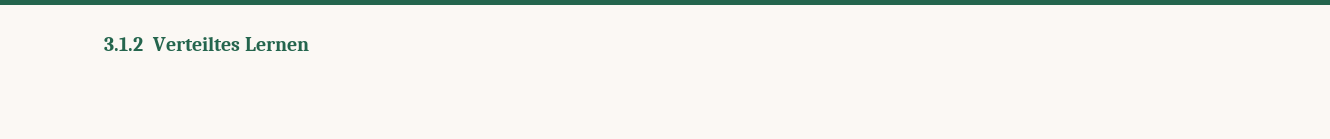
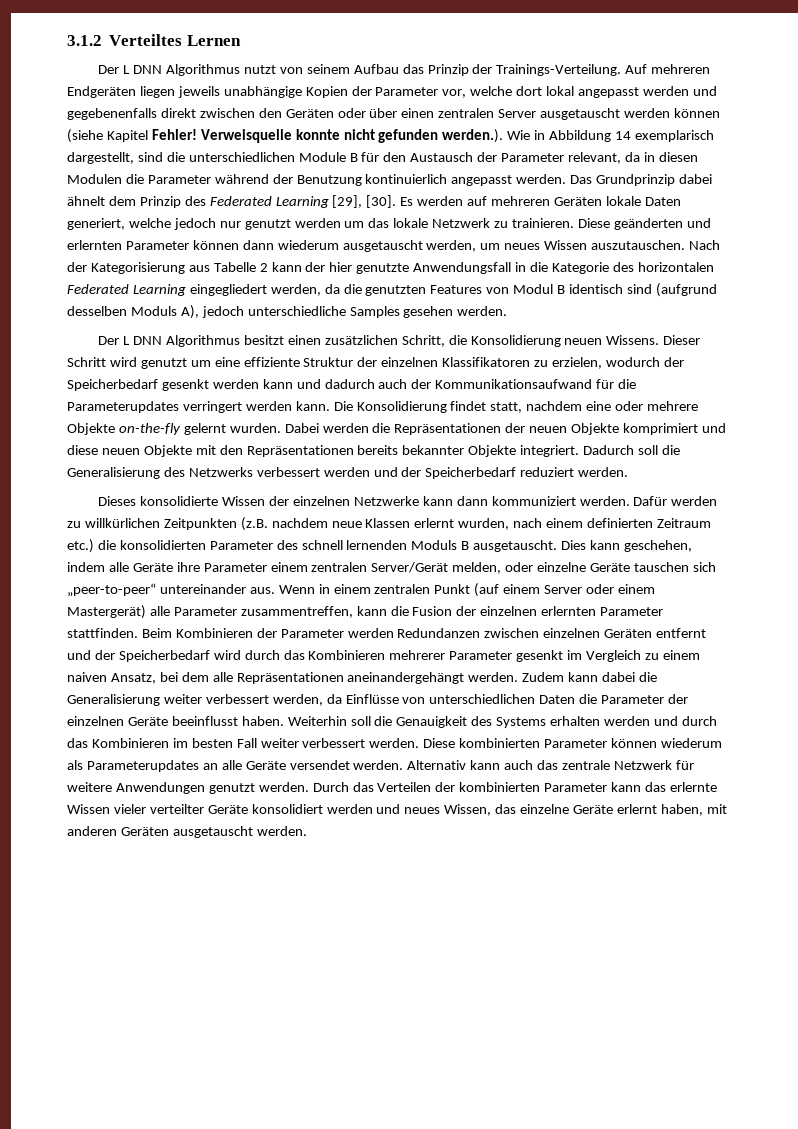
(309, 44) none -> [98,64,711,76] [67,86,717,98] [67,108,720,120] [67,129,714,143] [67,152,698,164] [67,174,713,186] [67,195,681,208] [67,218,711,230] [67,240,721,252] [67,262,714,274] [67,283,717,297] [67,305,508,319] [98,335,701,347] [67,357,684,369] [67,379,637,391] [67,401,699,413] [67,423,726,435] [67,445,680,457] [67,467,629,479] [98,496,718,506] [67,517,711,531] [67,539,692,553] [67,562,716,574] [67,583,655,597] [67,605,664,619] [67,628,707,638] [67,650,700,662] [67,672,658,684] [67,694,689,706] [67,716,717,728] [67,738,722,748] [67,760,694,772] [67,782,717,794] [67,804,727,816] [67,826,307,838] // Der L DNN Algorithmus nutzt von seinem Aufbau das Prinzip der Trainings-Verteilung. Auf mehreren Endgeräten liegen jeweils unabhängige Kopien der Parameter vor, welche dort lokal angepasst werden und gegebenenfalls direkt zwischen den Geräten oder über einen zentralen Server ausgetauscht werden können (siehe Kapitel Fehler! Verweisquelle konnte nicht gefunden werden.). Wie in Abbildung 14 exemplarisch dargestellt, sind die unterschiedlichen Module B für den Austausch der Parameter relevant, da in diesen Modulen die Parameter während der Benutzung kontinuierlich angepasst werden. Das Grundprinzip dabei ähnelt dem Prinzip des Federated Learning [29], [30]. Es werden auf mehreren Geräten lokale Daten generiert, welche jedoch nur genutzt werden um das lokale Netzwerk zu trainieren. Diese geänderten und erlernten Parameter können dann wiederum ausgetauscht werden, um neues Wissen auszutauschen. Nach der Kategorisierung aus Tabelle 2 kann der hier genutzte Anwendungsfall in die Kategorie des horizontalen Federated Learning eingegliedert werden, da die genutzten Features von Modul B identisch sind (aufgrund desselben Moduls A), jedoch unterschiedliche Samples gesehen werden. // Der L DNN Algorithmus besitzt einen zusätzlichen Schritt, die Konsolidierung neuen Wissens. Dieser Schritt wird genutzt um eine effiziente Struktur der einzelnen Klassifikatoren zu erzielen, wodurch der Speicherbedarf gesenkt werden kann und dadurch auch der Kommunikationsaufwand für die Parameterupdates verringert werden kann. Die Konsolidierung findet statt, nachdem eine oder mehrere Objekte on-the-fly gelernt wurden. Dabei werden die Repräsentationen der neuen Objekte komprimiert und diese neuen Objekte mit den Repräsentationen bereits bekannter Objekte integriert. Dadurch soll die Generalisierung des Netzwerks verbessert werden und der Speicherbedarf reduziert werden. // Dieses konsolidierte Wissen der einzelnen Netzwerke kann dann kommuniziert werden. Dafür werden zu willkürlichen Zeitpunkten (z.B. nachdem neue Klassen erlernt wurden, nach einem definierten Zeitraum etc.) die konsolidierten Parameter des schnell lernenden Moduls B ausgetauscht. Dies kann geschehen, indem alle Geräte ihre Parameter einem zentralen Server/Gerät melden, oder einzelne Geräte tauschen sich „peer-to-peer“ untereinander aus. Wenn in einem zentralen Punkt (auf einem Server oder einem Mastergerät) alle Parameter zusammentreffen, kann die Fusion der einzelnen erlernten Parameter stattfinden. Beim Kombinieren der Parameter werden Redundanzen zwischen einzelnen Geräten entfernt und der Speicherbedarf wird durch das Kombinieren mehrerer Parameter gesenkt im Vergleich zu einem naiven Ansatz, bei dem alle Repräsentationen aneinandergehängt werden. Zudem kann dabei die Generalisierung weiter verbessert werden, da Einflüsse von unterschiedlichen Daten die Parameter der einzelnen Geräte beeinflusst haben. Weiterhin soll die Genauigkeit des Systems erhalten werden und durch das Kombinieren im besten Fall weiter verbessert werden. Diese kombinierten Parameter können wiederum als Parameterupdates an alle Geräte versendet werden. Alternativ kann auch das zentrale Netzwerk für weitere Anwendungen genutzt werden. Durch das Verteilen der kombinierten Parameter kann das erlernte Wissen vieler verteilter Geräte konsolidiert werden und neues Wissen, das einzelne Geräte erlernt haben, mit anderen Geräten ausgetauscht werden.

